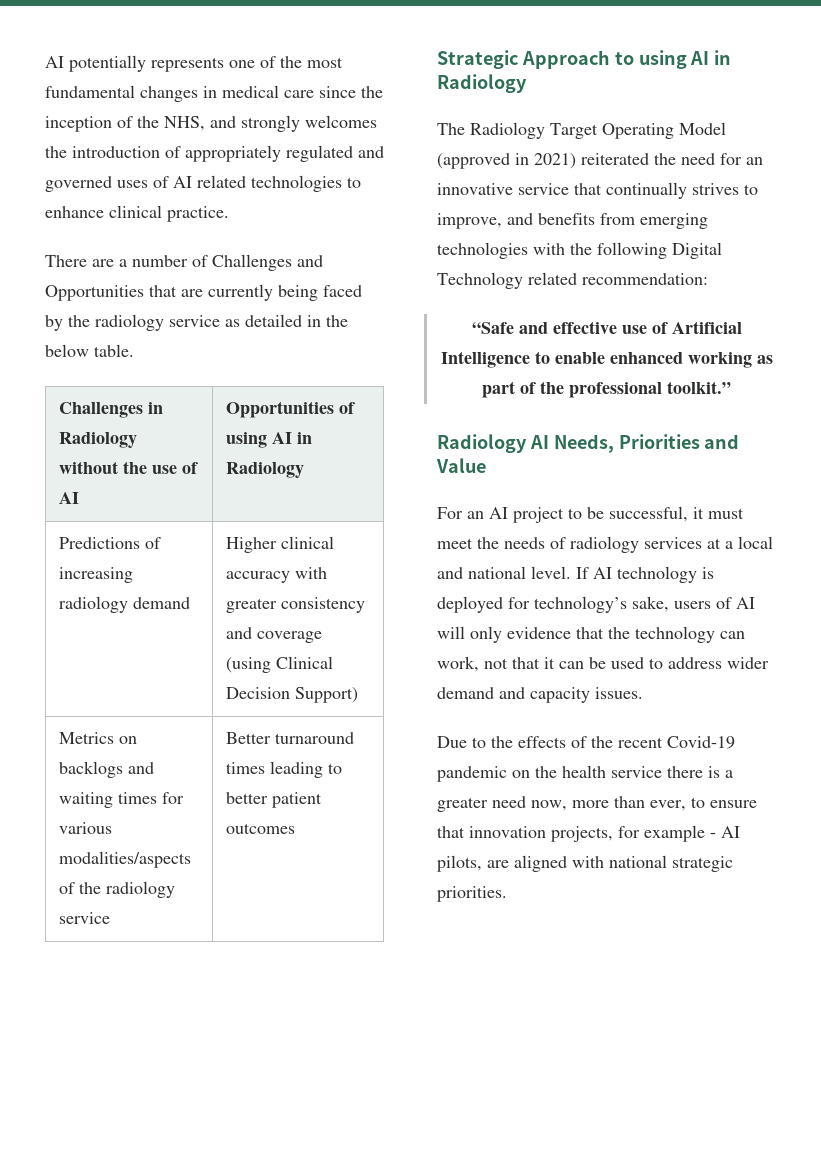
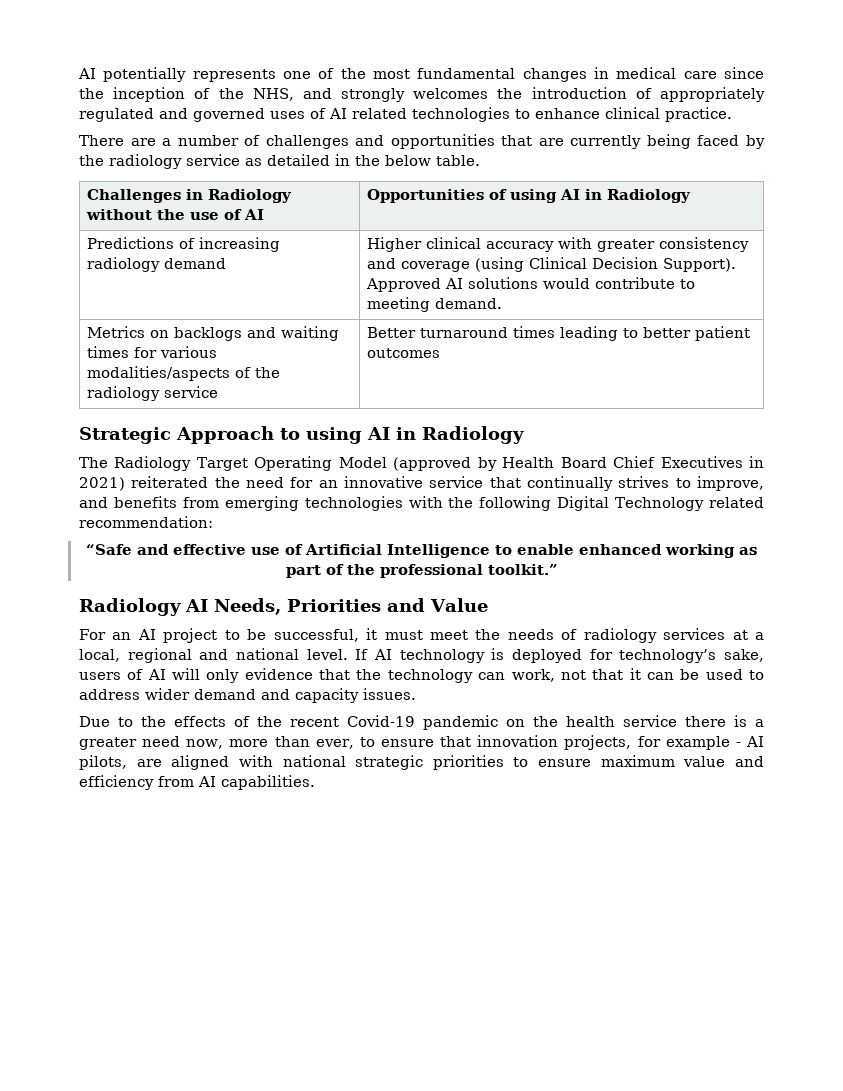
[212,254,323,271] [45,285,144,301] Challenges and Opportunities -> [265,134,495,149] challenges and opportunities
[295,687,359,703] Support) -> [663,258,737,272] [366,277,696,292] [367,297,503,312] Support). Approved AI solutions would contribute to meeting demand.
(510, 161) none -> [477,456,743,471] by Health Board Chief Executives
[738,536,773,549] local -> [79,648,192,663] local, regional
[437,886,507,902] priorities. -> [432,755,764,770] [79,775,315,790] priorities to ensure maximum value and efficiency from AI capabilities.

